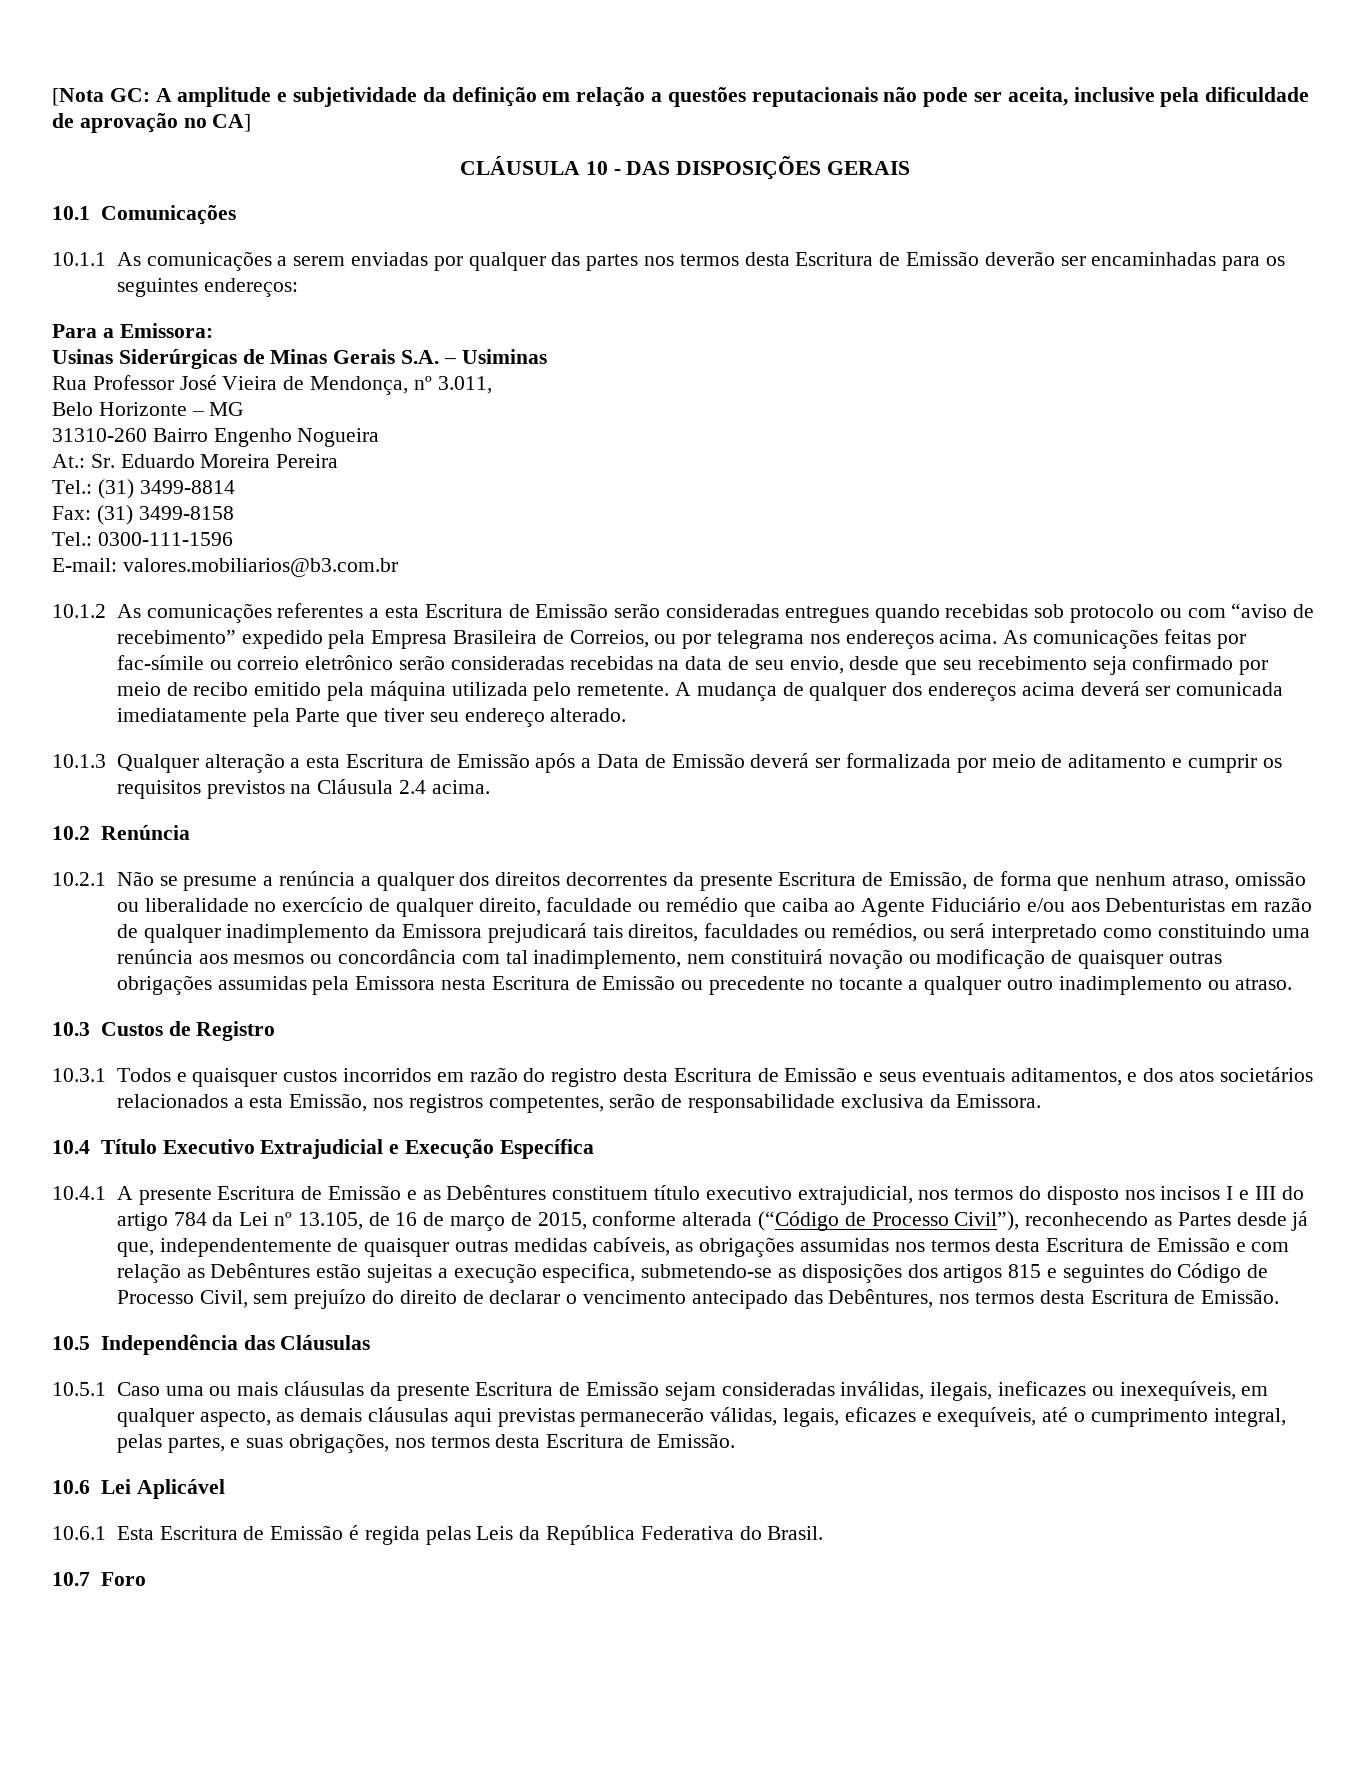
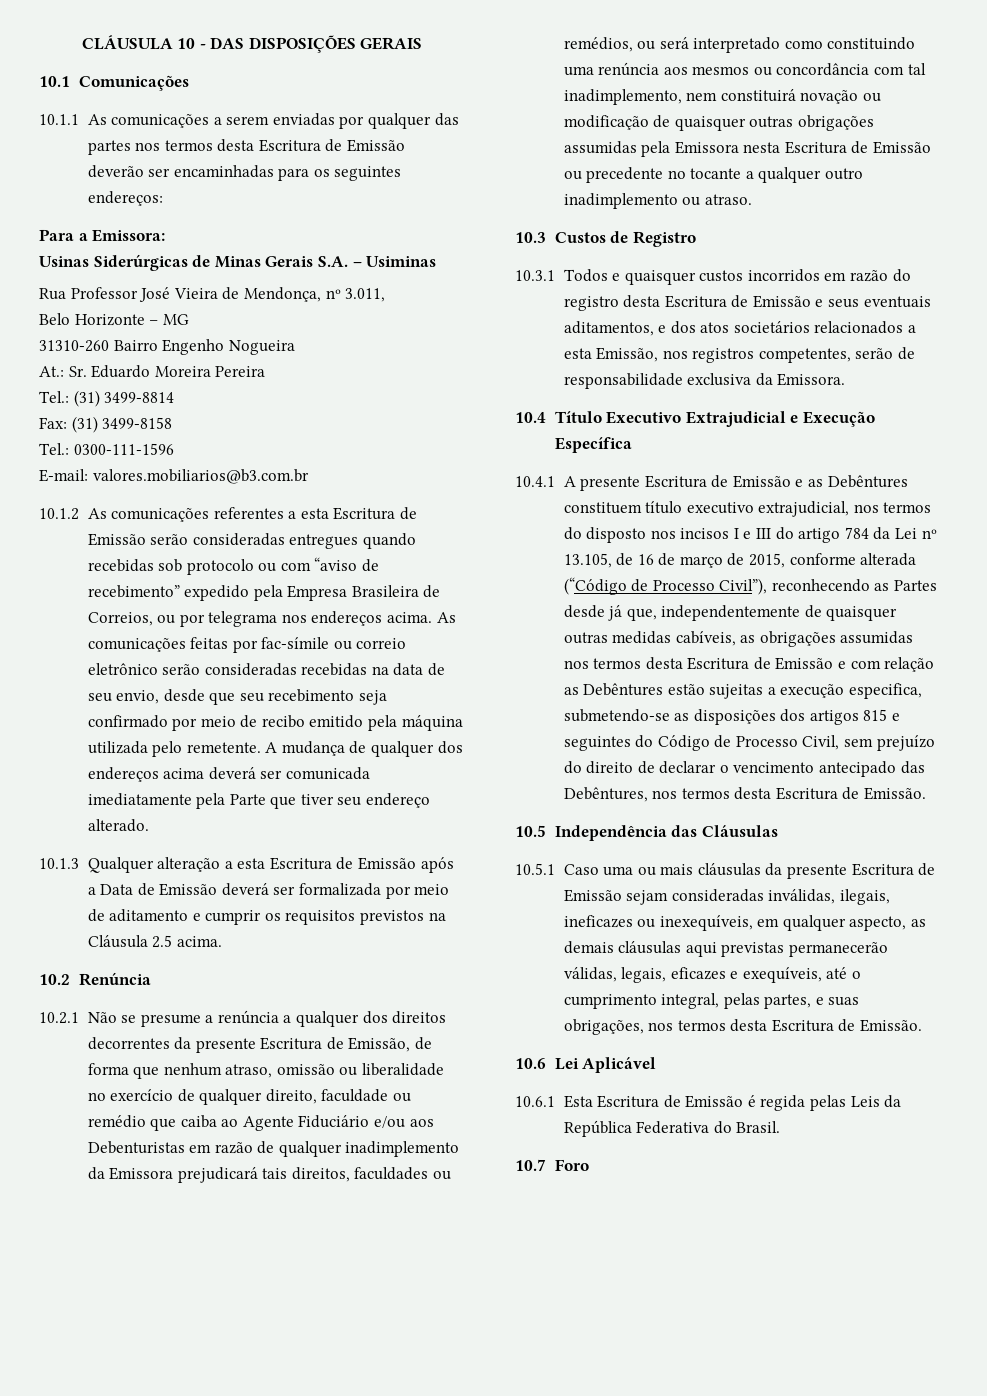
[52,87,1310,107] [52,113,252,133] [Nota GC: A amplitude e subjetividade da definição em relação a questões reputacionais não pode ser aceita, inclusive pela dificuldade de aprovação no CA] // -> (81, 42) none
[398,780,426,794] 2.4 -> [152,935,173,948] 2.5

